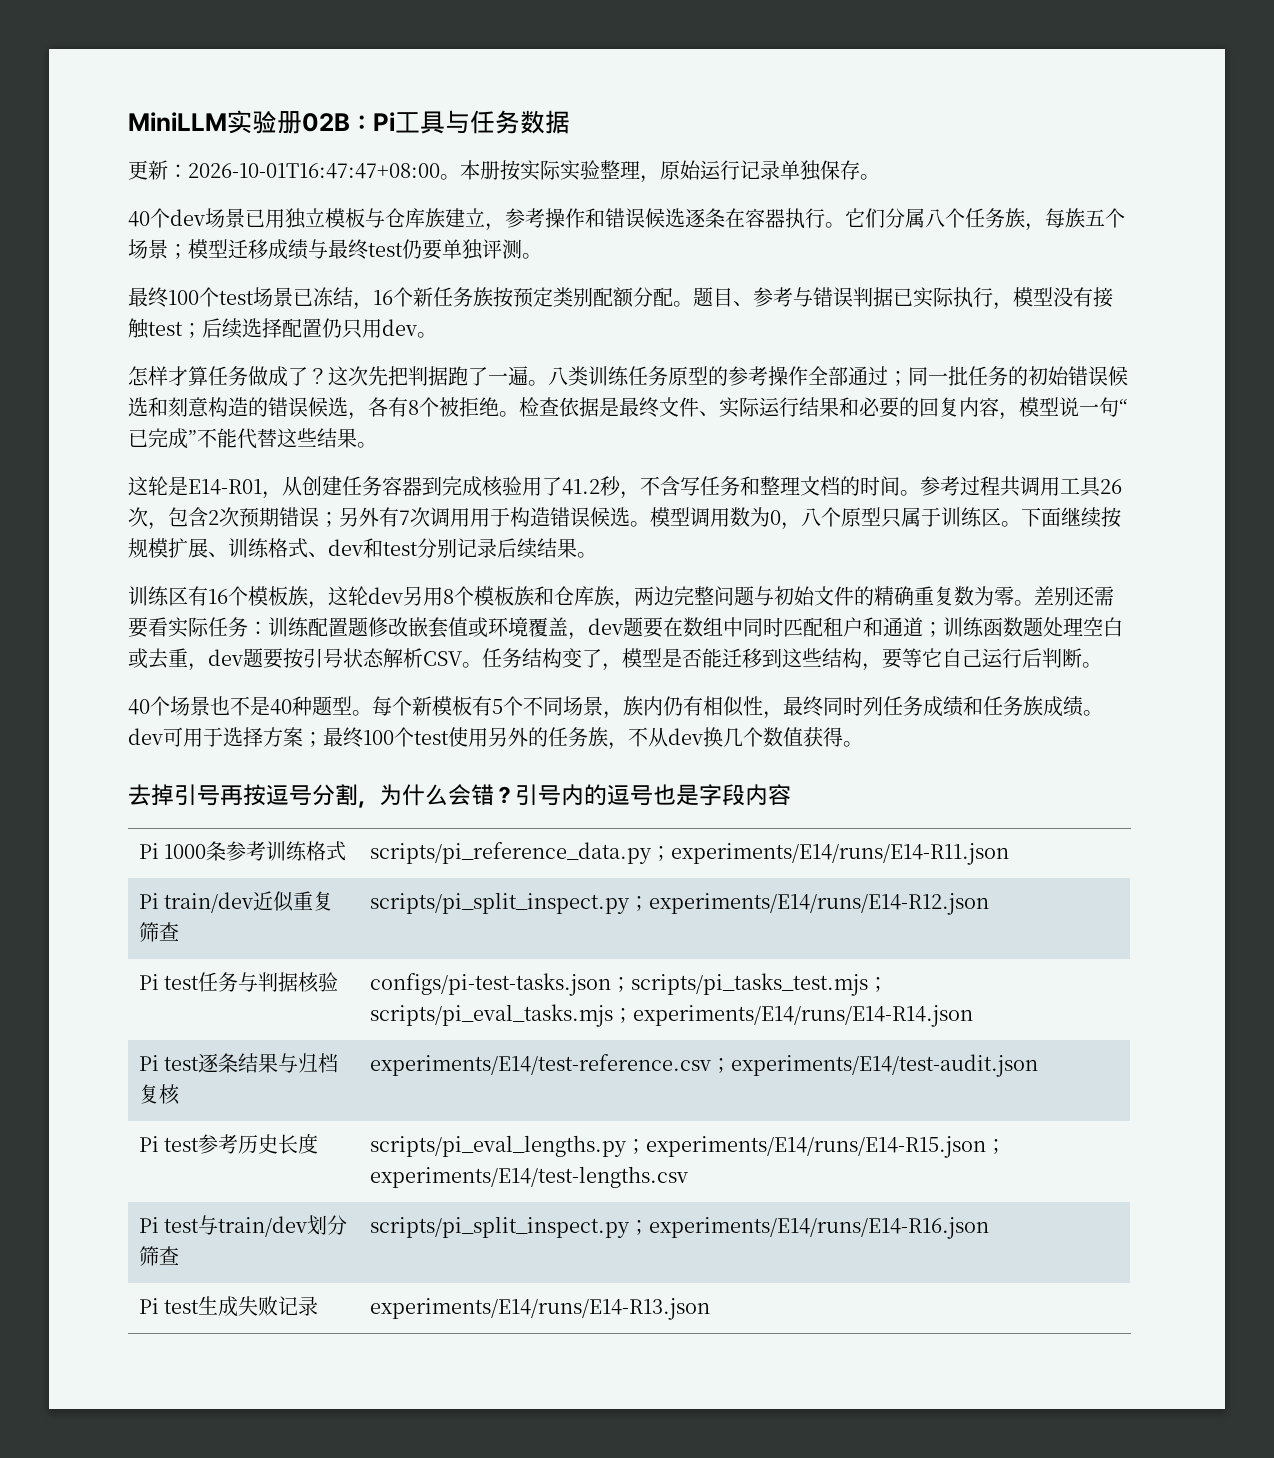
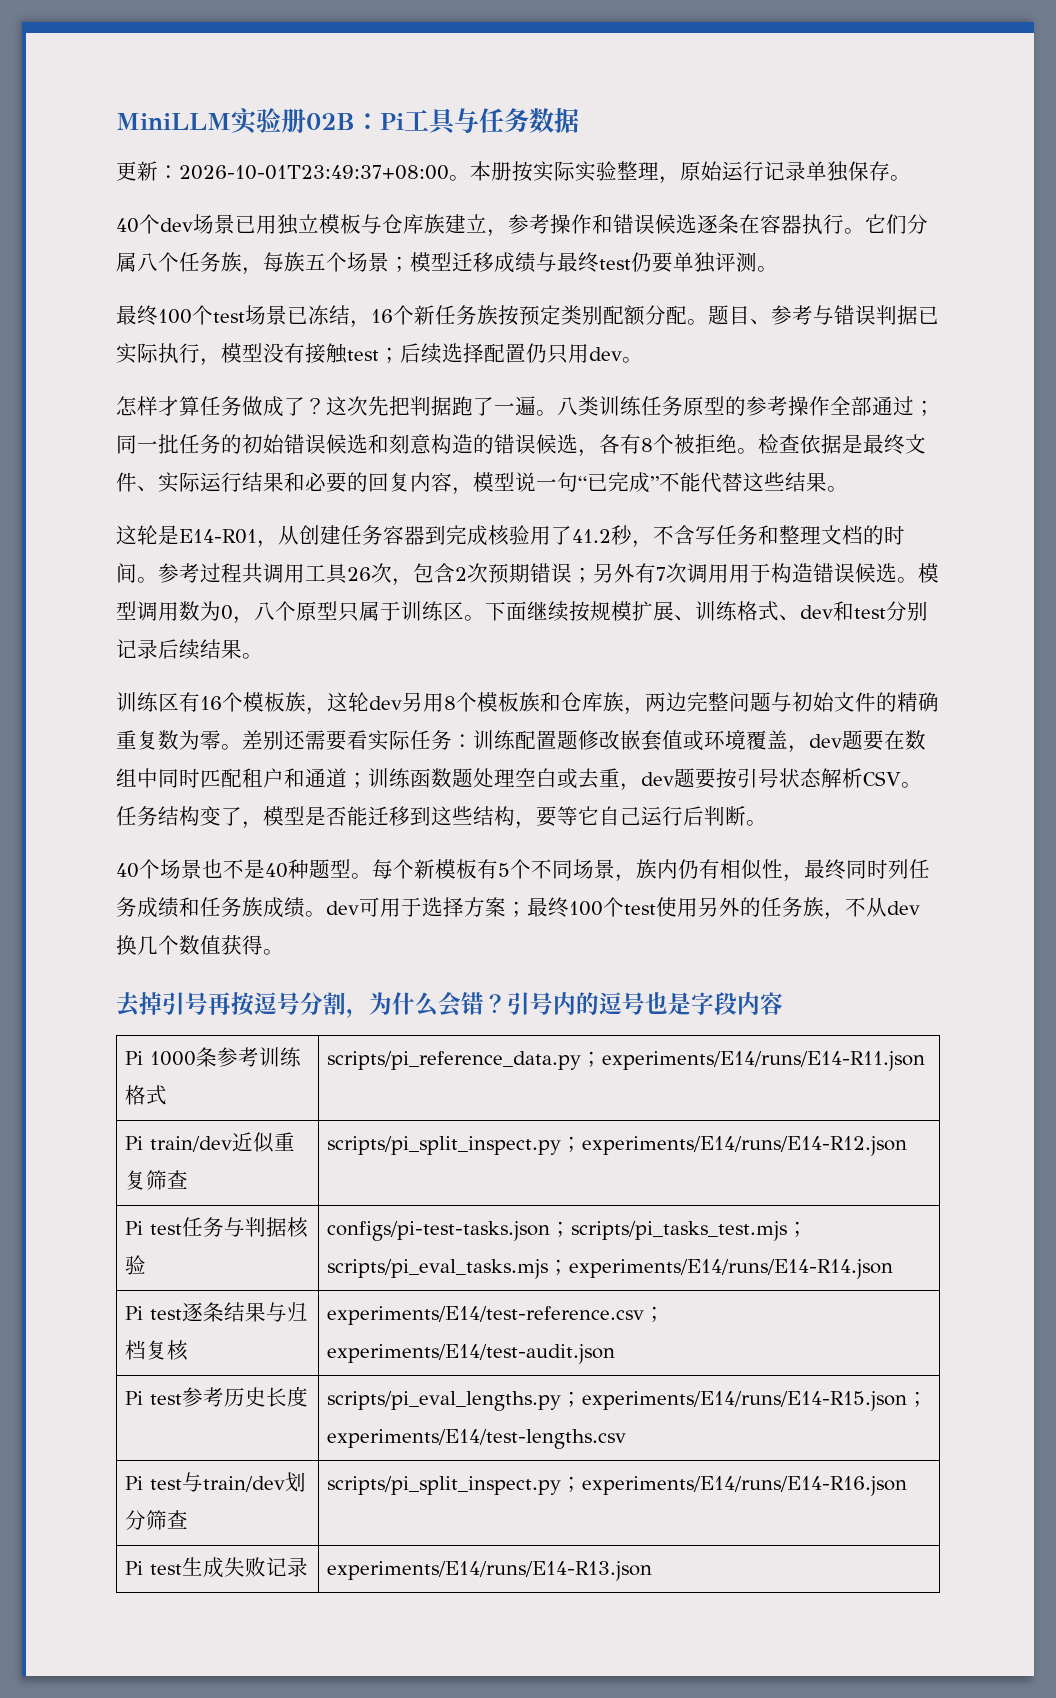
[188,163,440,179] 2026-10-01T16:47:47+08:00 -> [179,165,449,180] 2026-10-01T23:49:37+08:00

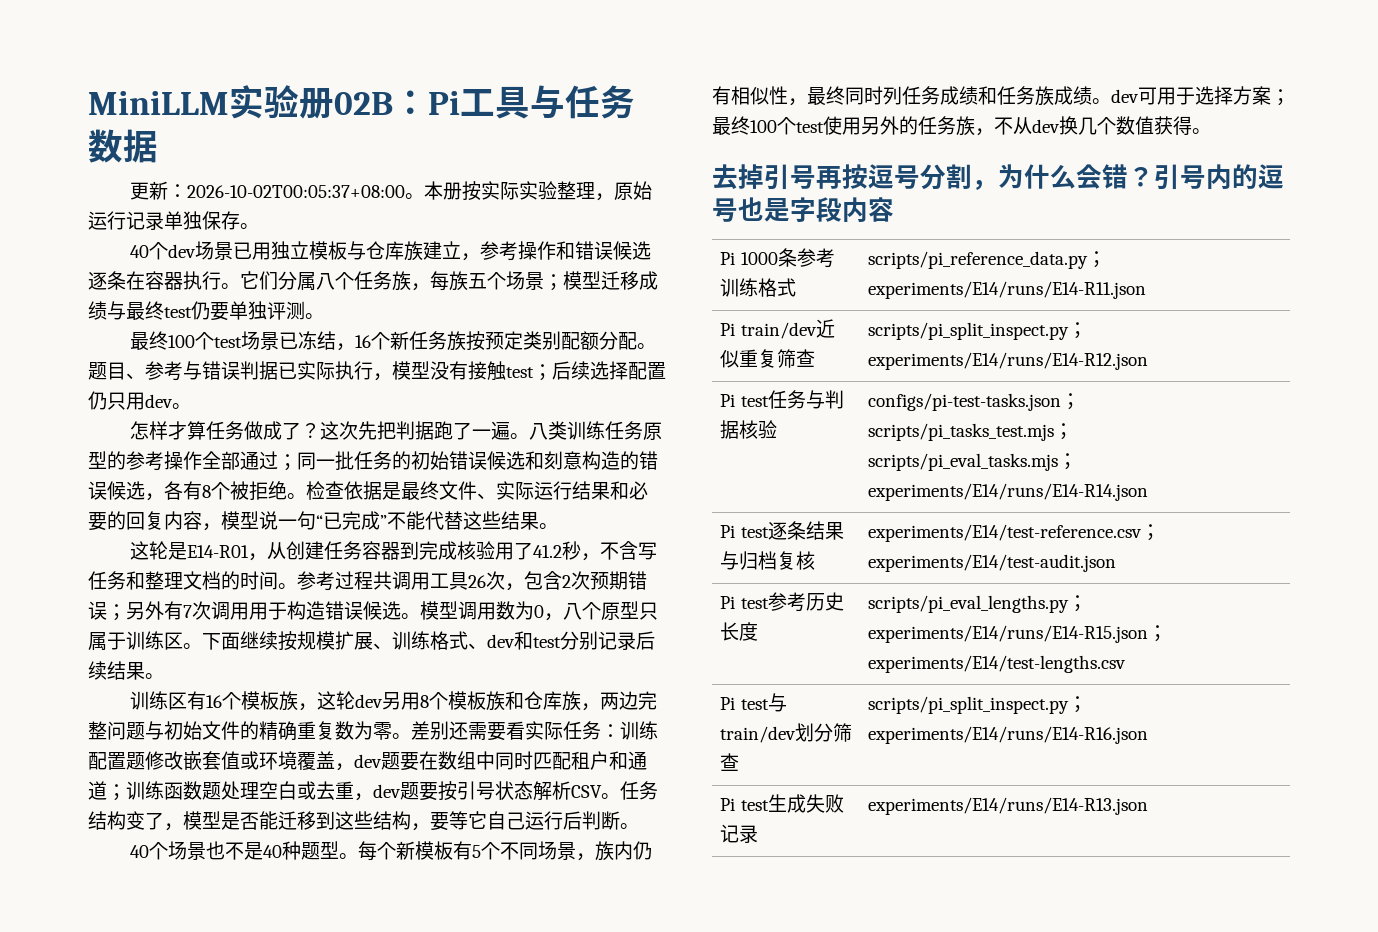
[179,165,449,180] 2026-10-01T23:49:37+08:00 -> [187,185,406,198] 2026-10-02T00:05:37+08:00

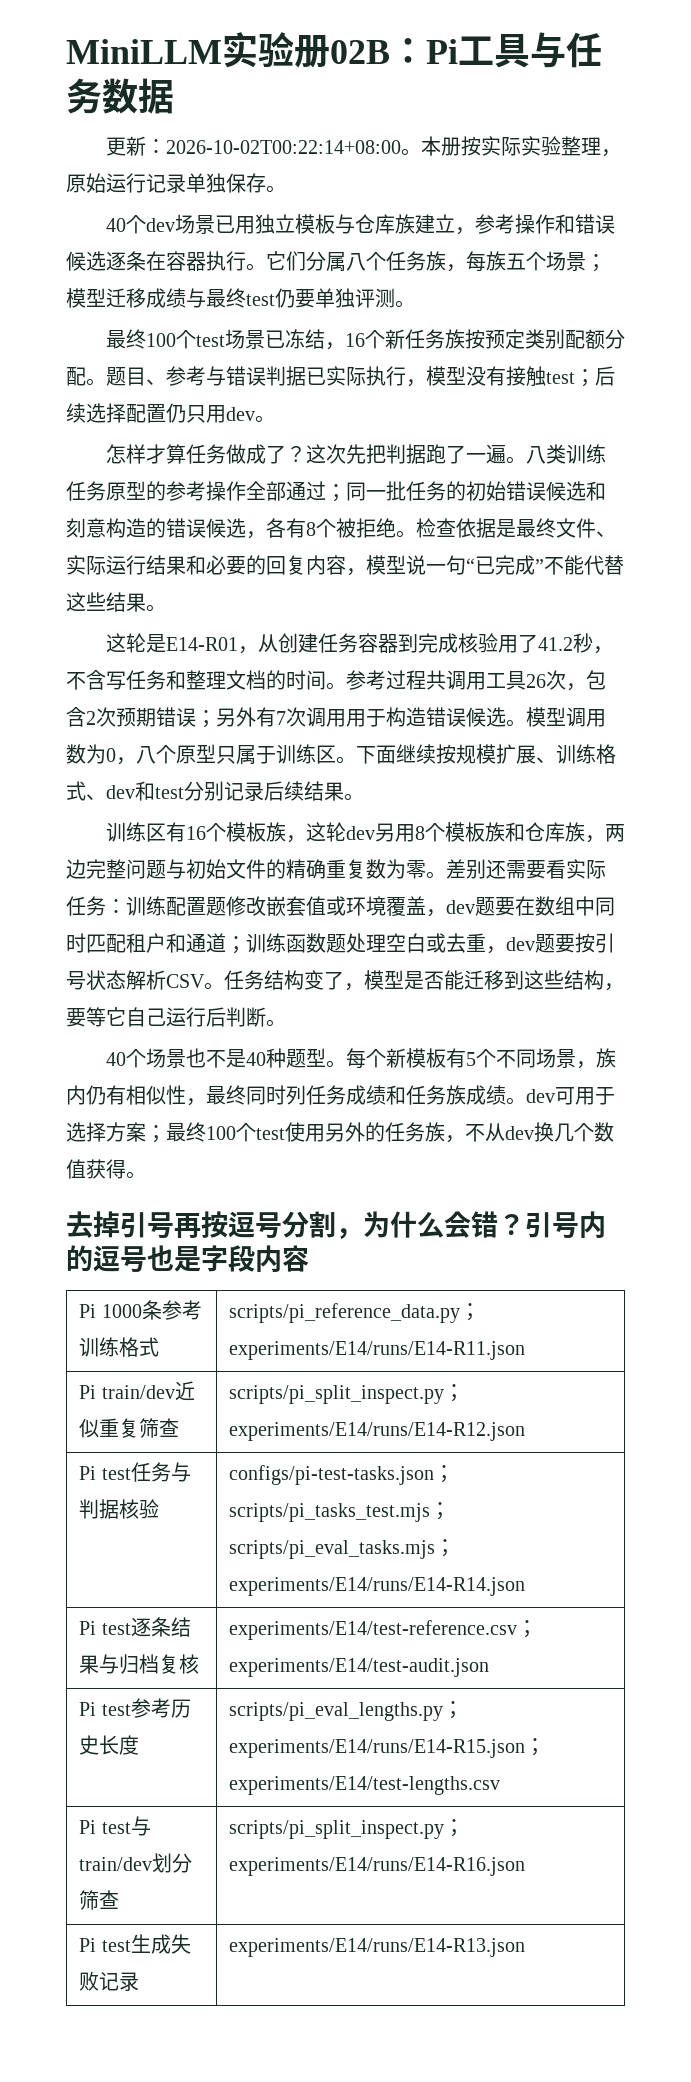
[187,185,406,198] 2026-10-02T00:05:37+08:00 -> [165,140,401,154] 2026-10-02T00:22:14+08:00

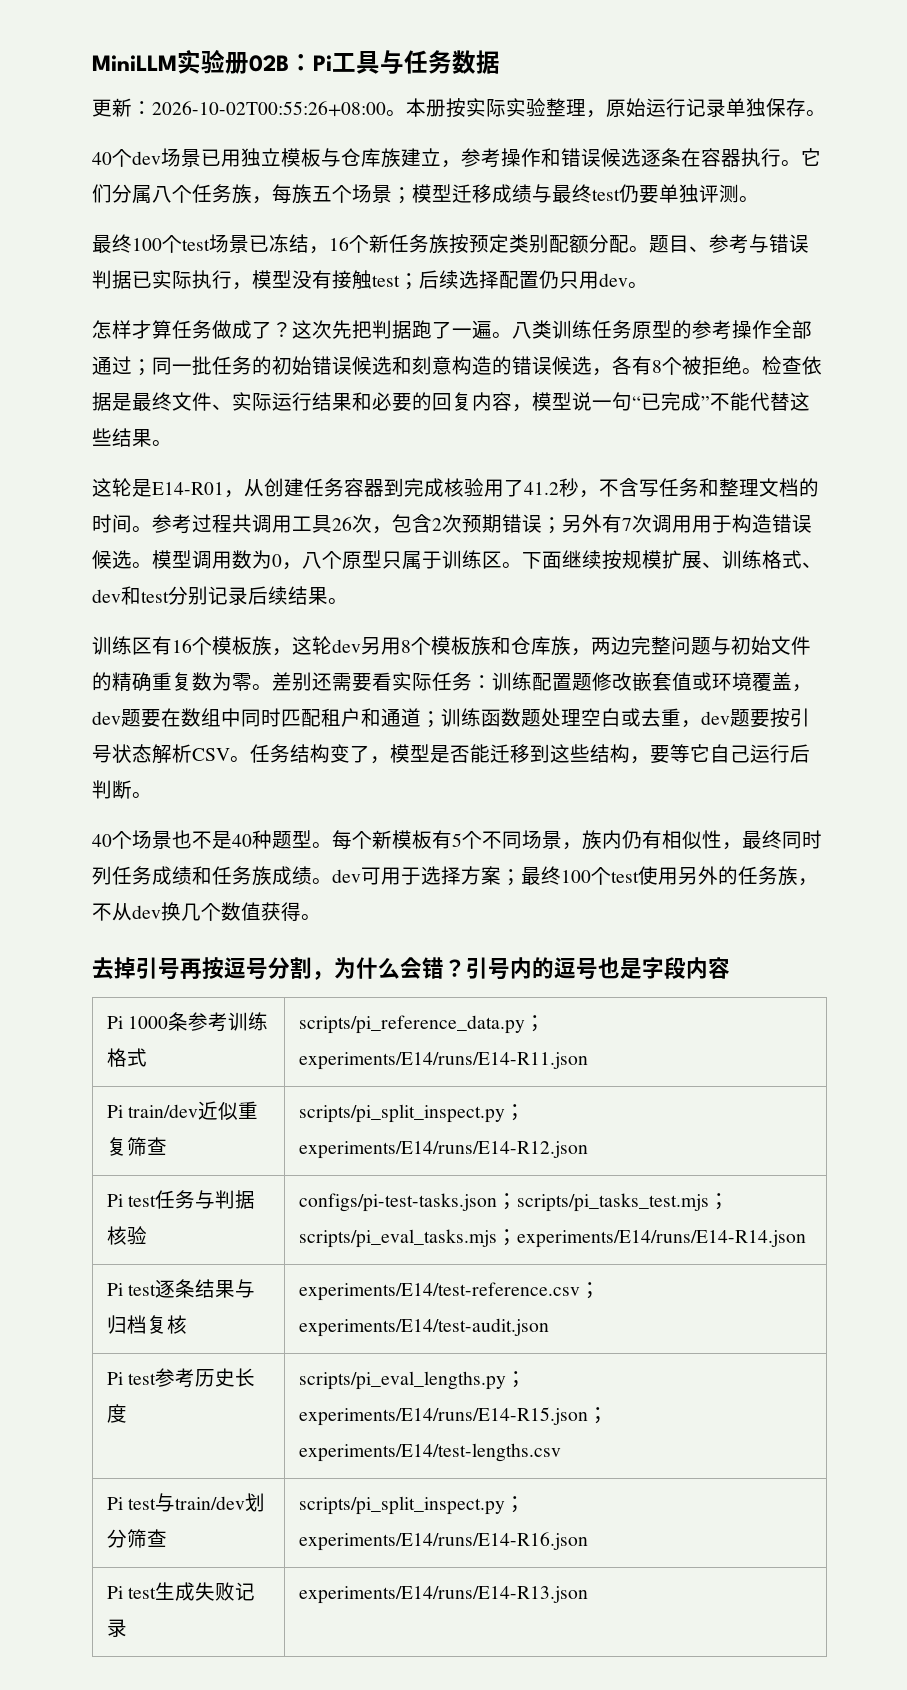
[165,140,401,154] 2026-10-02T00:22:14+08:00 -> [152,101,386,117] 2026-10-02T00:55:26+08:00

